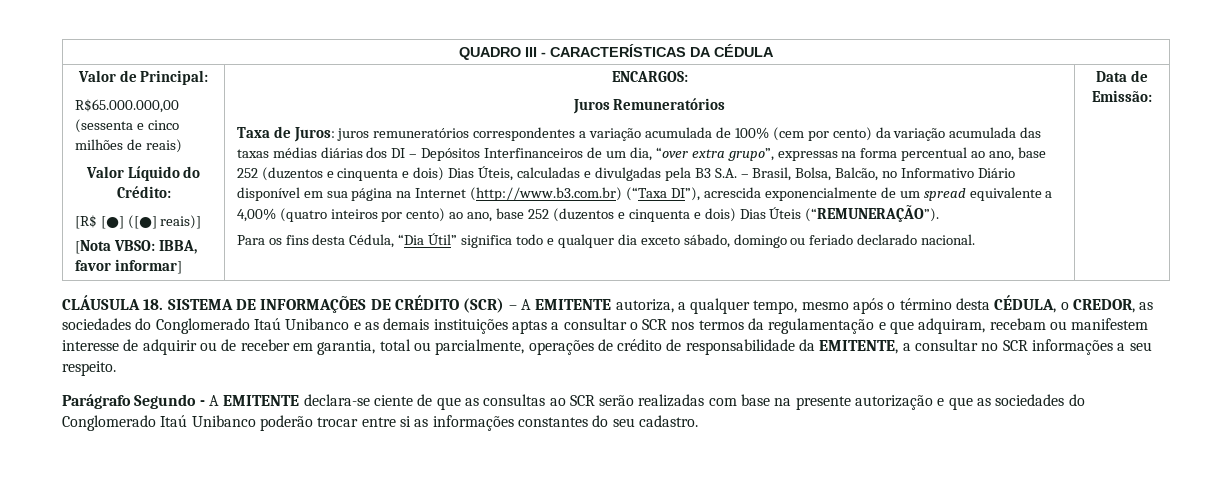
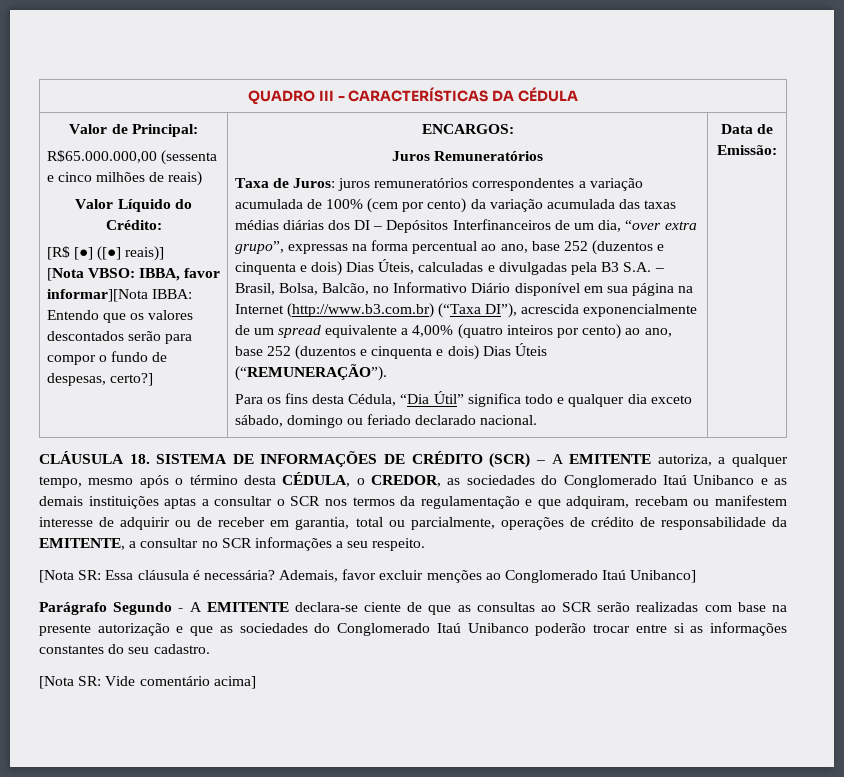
[114,259,182,274] informar] -> [46,289,192,302] [46,310,194,323] [46,331,192,344] [46,351,168,365] [46,373,153,386] informar][Nota IBBA: Entendo que os valores descontados serão para compor o fundo de despesas, certo?]
(116, 368) none -> [39,569,697,583] // [Nota SR: Essa cláusula é necessária? Ademais, favor excluir menções ao Conglomerado Itaú Unibanco]
(698, 421) none -> [39,676,256,689] // [Nota SR: Vide comentário acima]

